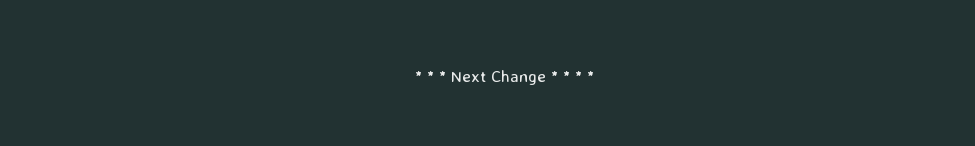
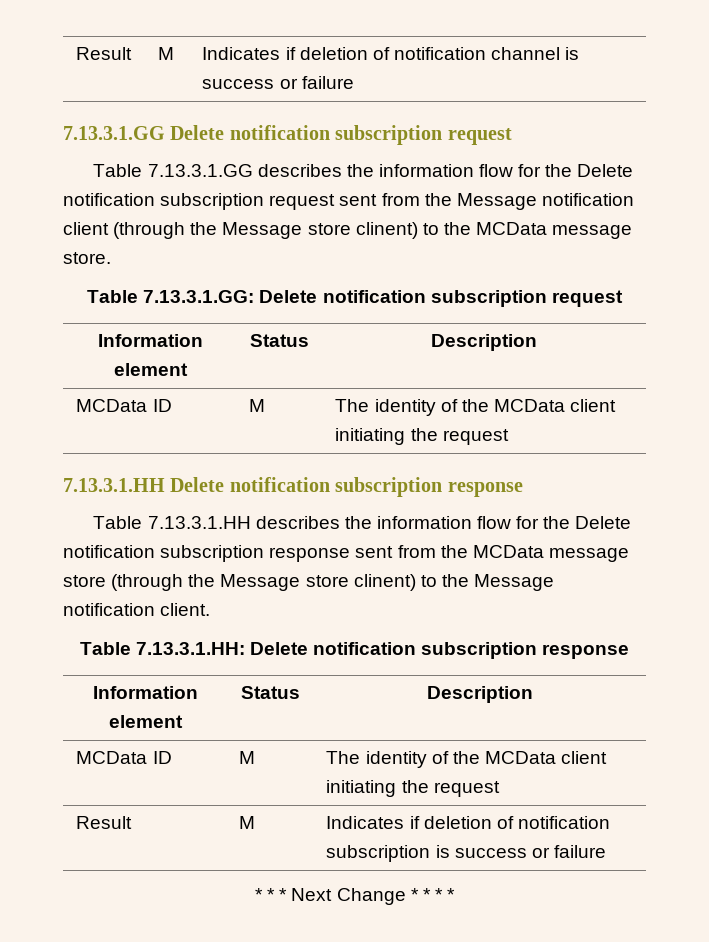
(414, 76) none -> [76,47,133,60] [158,47,175,60] [202,47,580,60] [202,76,354,89] [63,125,512,145] [93,164,634,177] [63,193,634,210] [63,222,633,239] [63,252,111,264] [87,290,623,307] [97,334,203,347] [113,363,188,376] [250,334,309,347] [431,334,537,351] [76,399,172,412] [249,399,266,412] [335,399,617,416] [335,428,509,445] [63,477,523,497] [93,516,632,529] [63,545,629,562] [63,574,555,591] [63,603,211,616] [79,642,630,659] [92,686,198,699] [108,715,183,728] [240,686,300,699] [426,686,533,703] [76,751,172,764] [239,751,256,764] [326,751,608,768] [326,780,500,797] [76,816,133,829] [239,816,256,829] [326,816,610,829] [326,845,606,862] Result | M | Indicates if deletion of notification channel is success or failure // 7.13.3.1.GG Delete notification subscription request // Table 7.13.3.1.GG describes the information flow for the Delete notification subscription request sent from the Message notification client (through the Message store clinent) to the MCData message store. // Table 7.13.3.1.GG: Delete notification subscription request // Information element | Status | Description // MCData ID | M | The identity of the MCData client initiating the request // 7.13.3.1.HH Delete notification subscription response // Table 7.13.3.1.HH describes the information flow for the Delete notification subscription response sent from the MCData message store (through the Message store clinent) to the Message notification client. // Table 7.13.3.1.HH: Delete notification subscription response // Information element | Status | Description // MCData ID | M | The identity of the MCData client initiating the request // Result | M | Indicates if deletion of notification subscription is success or failure //

